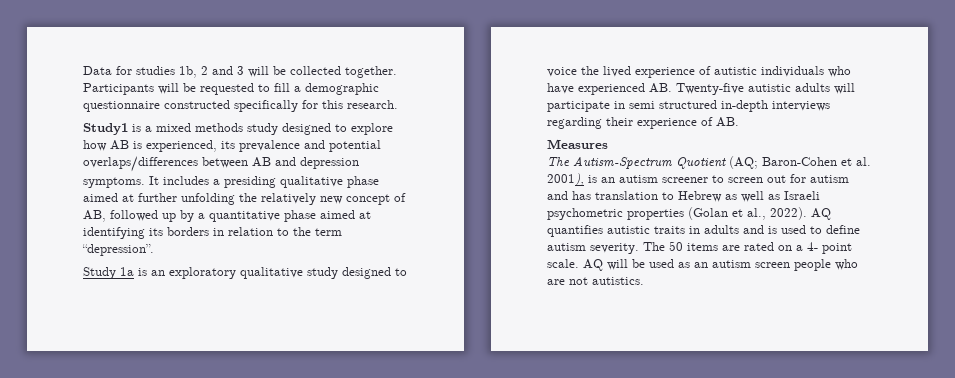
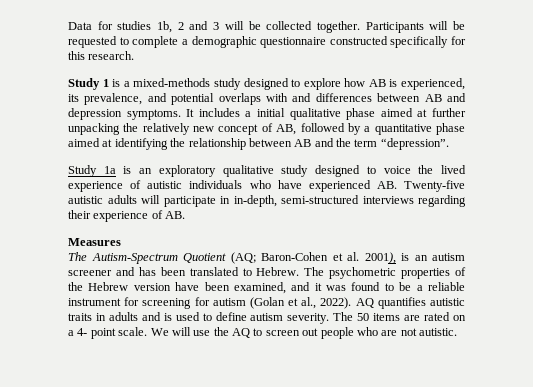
[274,83,290,92] fill -> [132,36,179,48] complete
[83,123,243,135] Study1 is a mixed methods -> [68,78,211,90] Study 1 is a mixed-methods
[239,140,300,152] prevalence -> [84,93,143,105] prevalence,
[83,156,198,172] overlaps/differences -> [218,93,372,105] overlaps with and differences
[224,176,276,188] presiding -> [257,108,285,117] initial
[181,193,235,205] unfolding -> [68,123,120,135] unpacking
[162,213,176,222] up -> (345, 127) none
[149,227,289,236] its borders in relation to -> [170,138,334,150] the relationship between AB and
[629,100,768,112] semi structured in-depth -> [233,195,359,207] in-depth, semi-structured
[712,174,849,183] [547,191,820,202] [547,208,684,220] to screen out for autism and has translation to Hebrew as well as Israeli psychometric properties -> [115,267,466,279] [68,282,465,294] [68,297,246,309] and has been translated to Hebrew. The psychometric properties of the Hebrew version have been examined, and it was found to be a reliable instrument for screening for autism
[583,259,790,271] AQ will be used as an autism screen -> [150,327,319,338] We will use the AQ to screen out
[592,277,644,285] autistics. -> [419,328,457,336] autistic.

